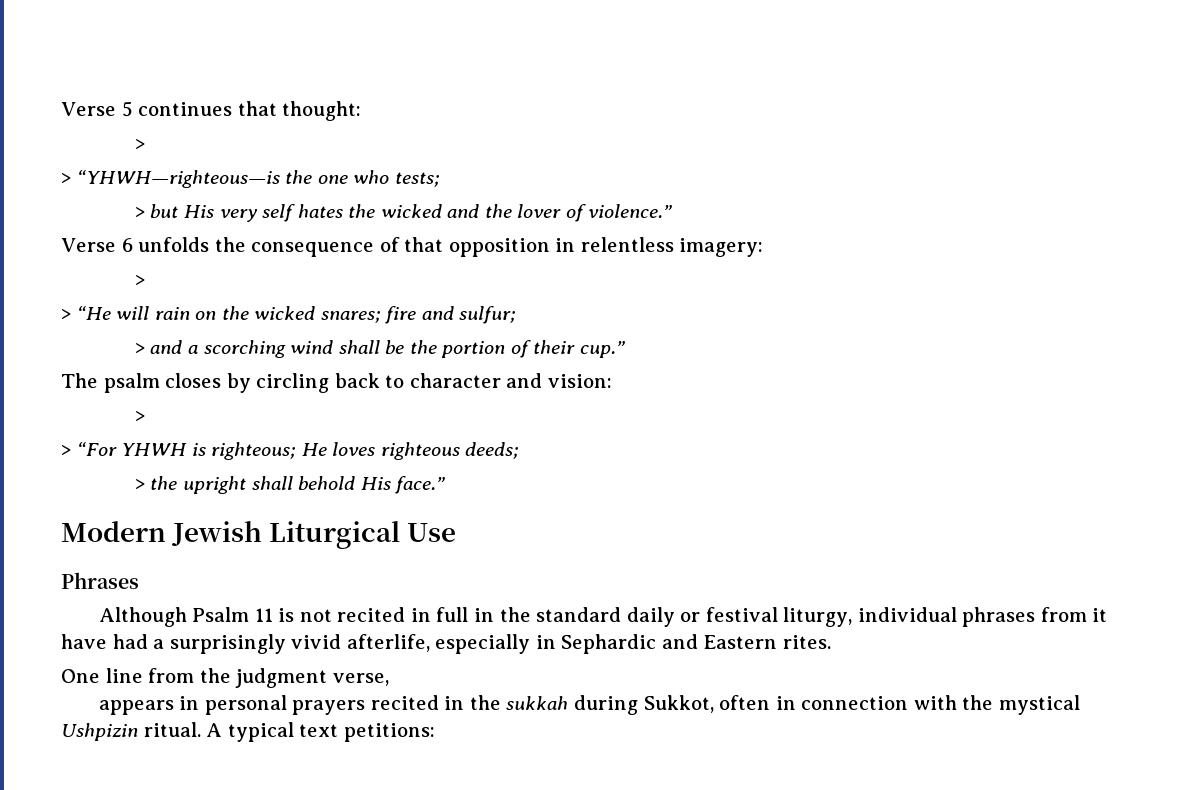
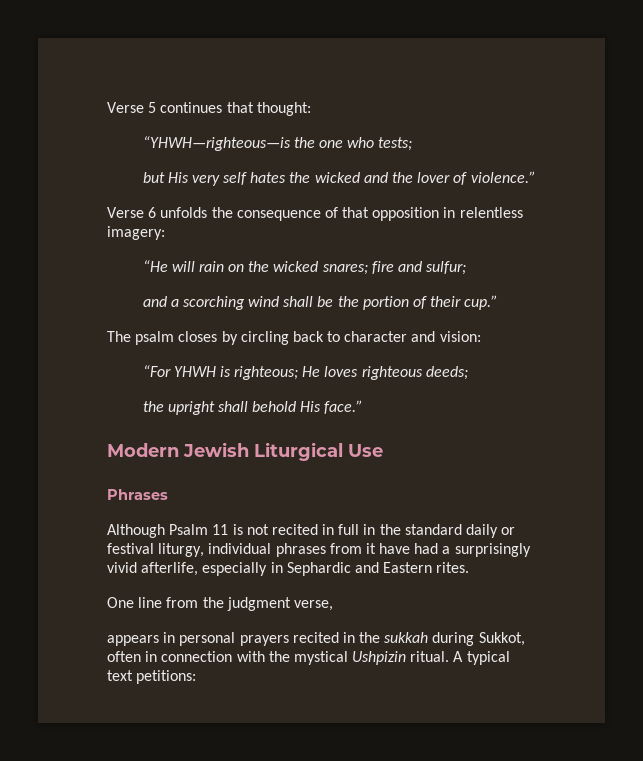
[134,139,145,150] [61,173,71,184] > // > -> (311, 109) none
[134,207,145,218] > -> (413, 144) none
[134,275,145,286] [61,309,71,320] > // > -> (165, 233) none
[134,343,145,354] > -> (467, 268) none
[134,411,145,422] [61,445,71,456] > // > -> (481, 336) none
[134,479,145,490] > -> (468, 373) none

